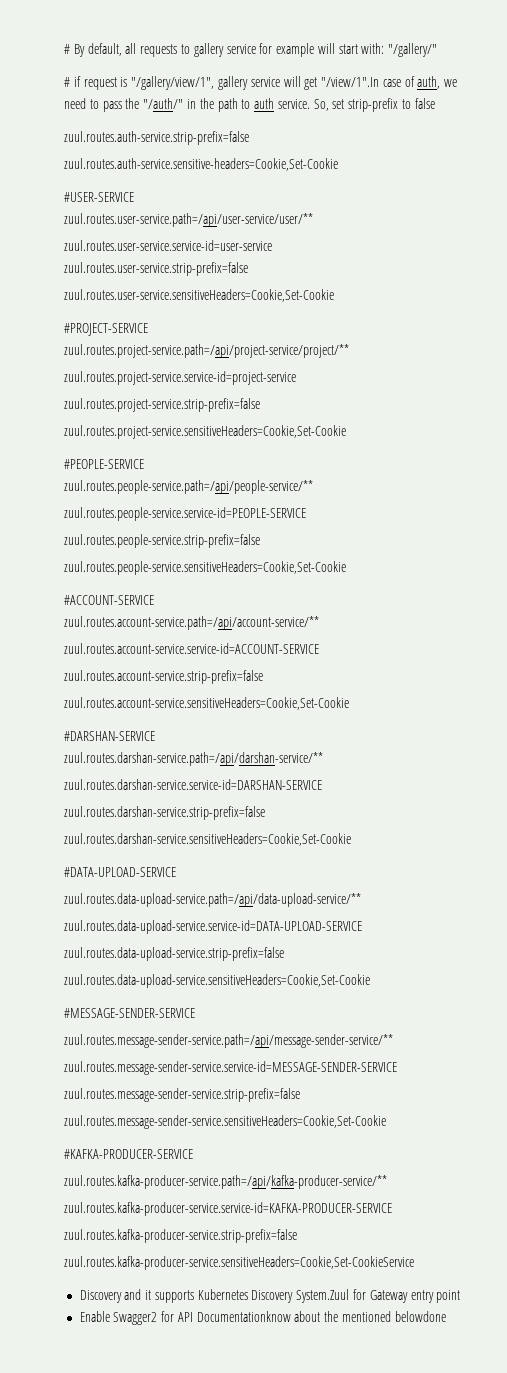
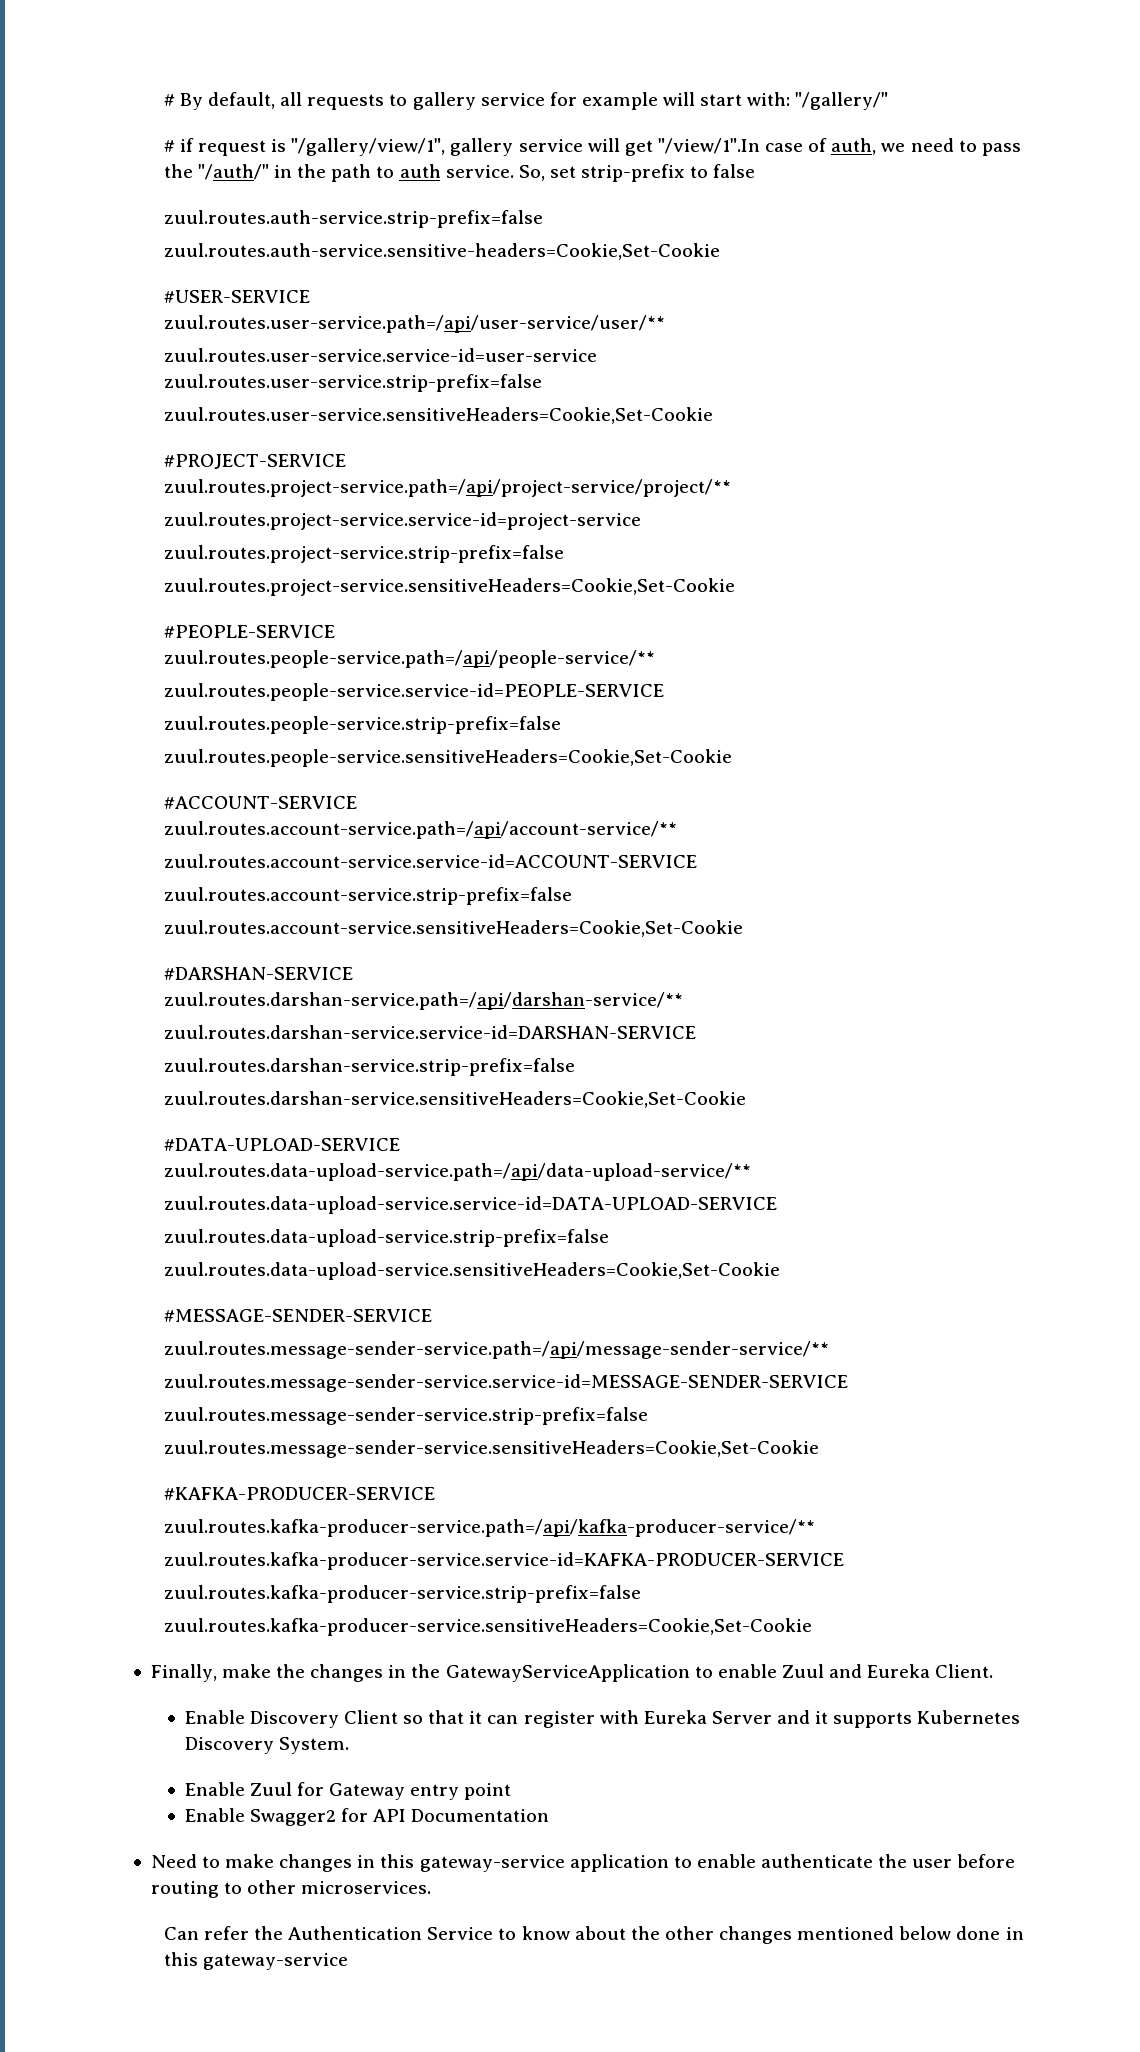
[64,1256,415,1270] [79,1290,122,1303] zuul.routes.kafka-producer-service.sensitiveHeaders=Cookie,Set-CookieService // Discovery -> [163,1618,812,1636] [150,1664,994,1682] [184,1710,772,1728] zuul.routes.kafka-producer-service.sensitiveHeaders=Cookie,Set-Cookie // Finally, make the changes in the GatewayServiceApplication to enable Zuul and Eureka Client. // Enable Discovery Client so that it can register with Eureka Server
[296,1289,350,1303] System.Zuul -> [278,1737,349,1754] [184,1782,292,1796] System. // Enable Zuul
[196,1311,446,1322] Documentationknow about the mentioned belowdone -> [411,1809,550,1822] [150,1854,1016,1872] [150,1880,432,1898] [163,1926,1024,1944] [163,1952,348,1970] Documentation // Need to make changes in this gateway-service application to enable authenticate the user before routing to other microservices. // Can refer the Authentication Service to know about the other changes mentioned below done in this gateway-service

